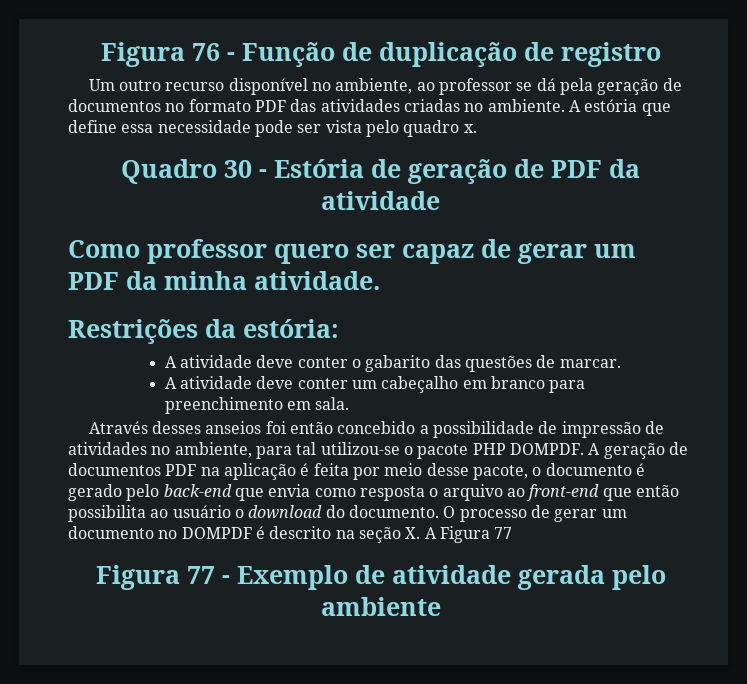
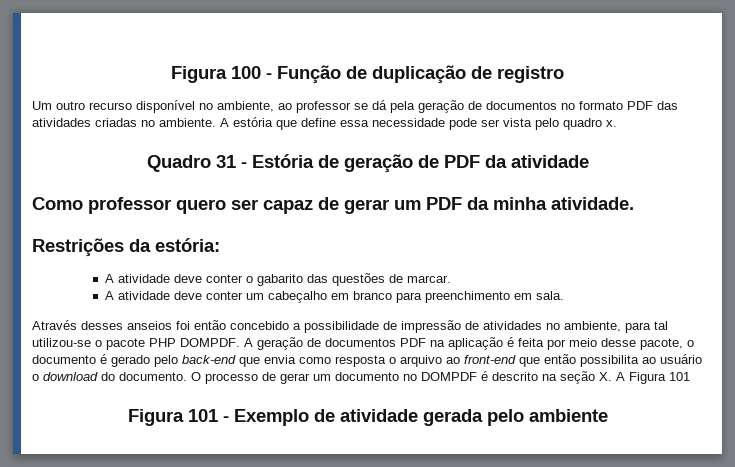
[100,42,220,67] Figura 76 -> [171,66,261,83] Figura 100
[224,160,252,178] 30 -> [215,155,236,168] 31
[494,527,513,539] [95,565,215,590] 77 // Figura 77 -> [669,372,690,381] [127,409,218,426] 101 // Figura 101

